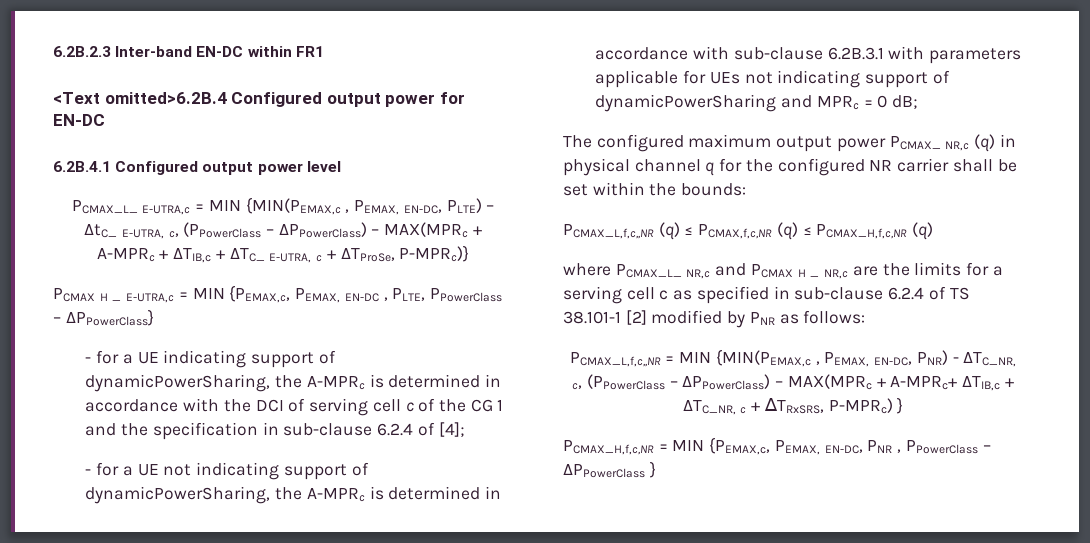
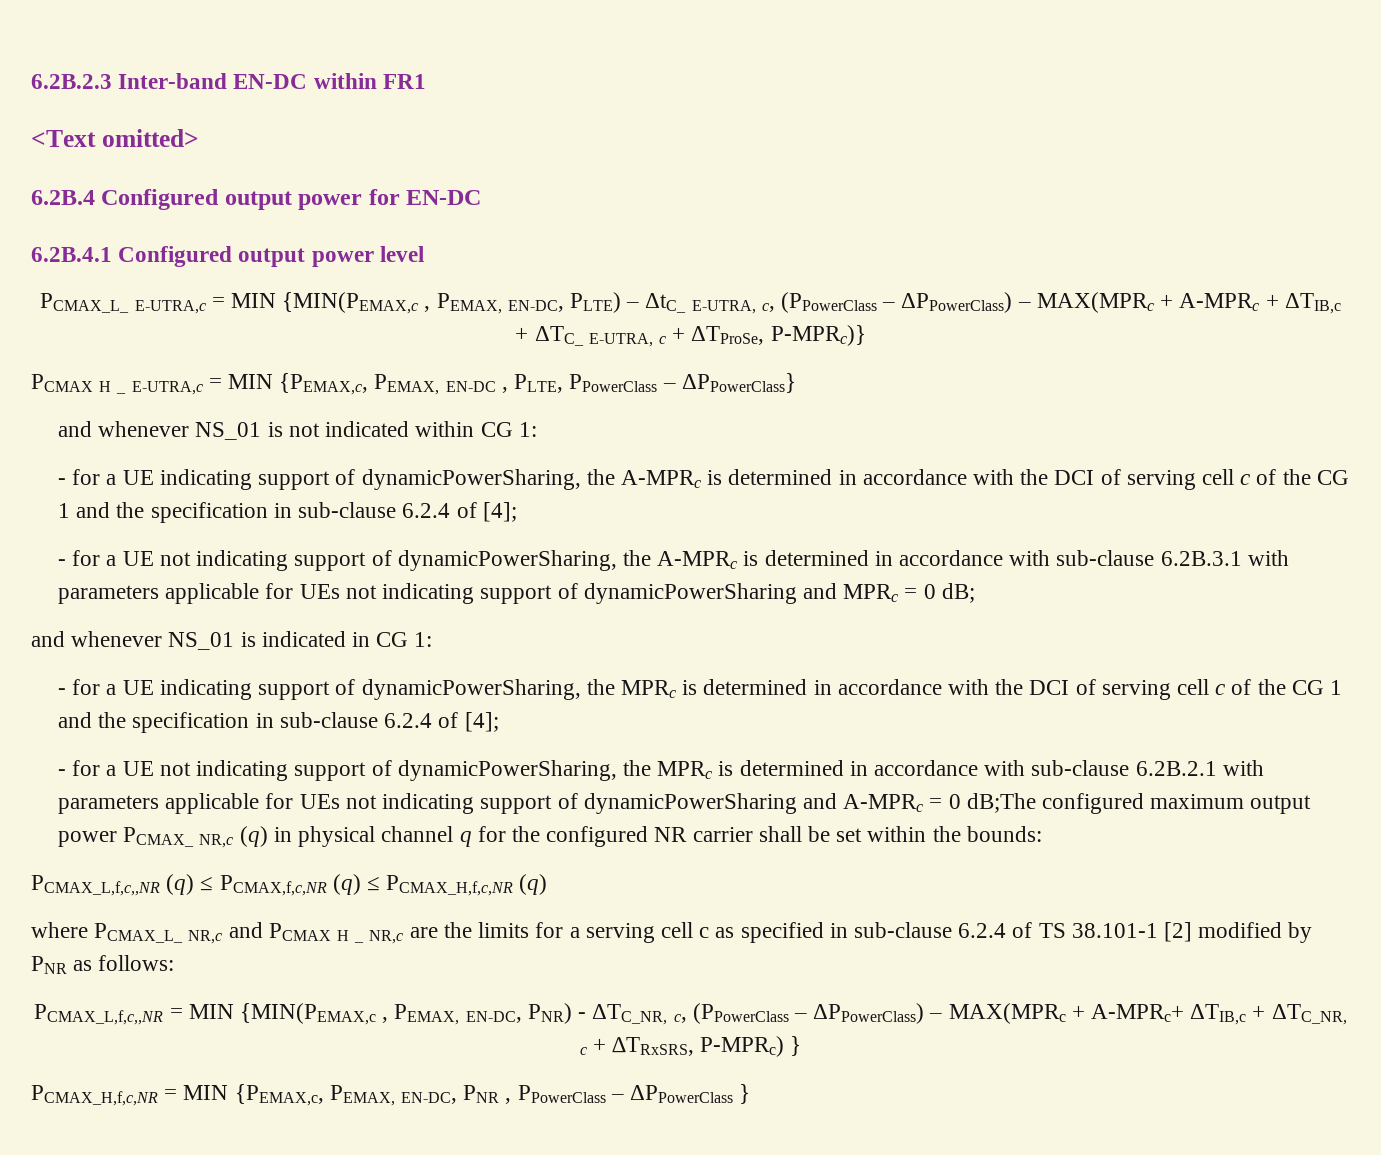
[104,92,227,104] omitted>6.2B.4 -> [101,129,199,147] [31,190,95,205] omitted> // 6.2B.4
(154, 317) none -> [58,421,537,440] // and whenever NS_01 is not indicated within CG 1:
[563,135,592,148] The -> [31,631,433,650] [58,679,1343,700] [58,712,499,733] [58,760,1264,781] [58,793,1036,814] and whenever NS_01 is indicated in CG 1: // - for a UE indicating support of dynamicPowerSharing, the MPRc is determined in accordance with the DCI of serving cell c of the CG 1 and the specification in sub-clause 6.2.4 of [4]; // - for a UE not indicating support of dynamicPowerSharing, the MPRc is determined in accordance with sub-clause 6.2B.2.1 with parameters applicable for UEs not indicating support of dynamicPowerSharing and A-MPRc = 0 dB;The

